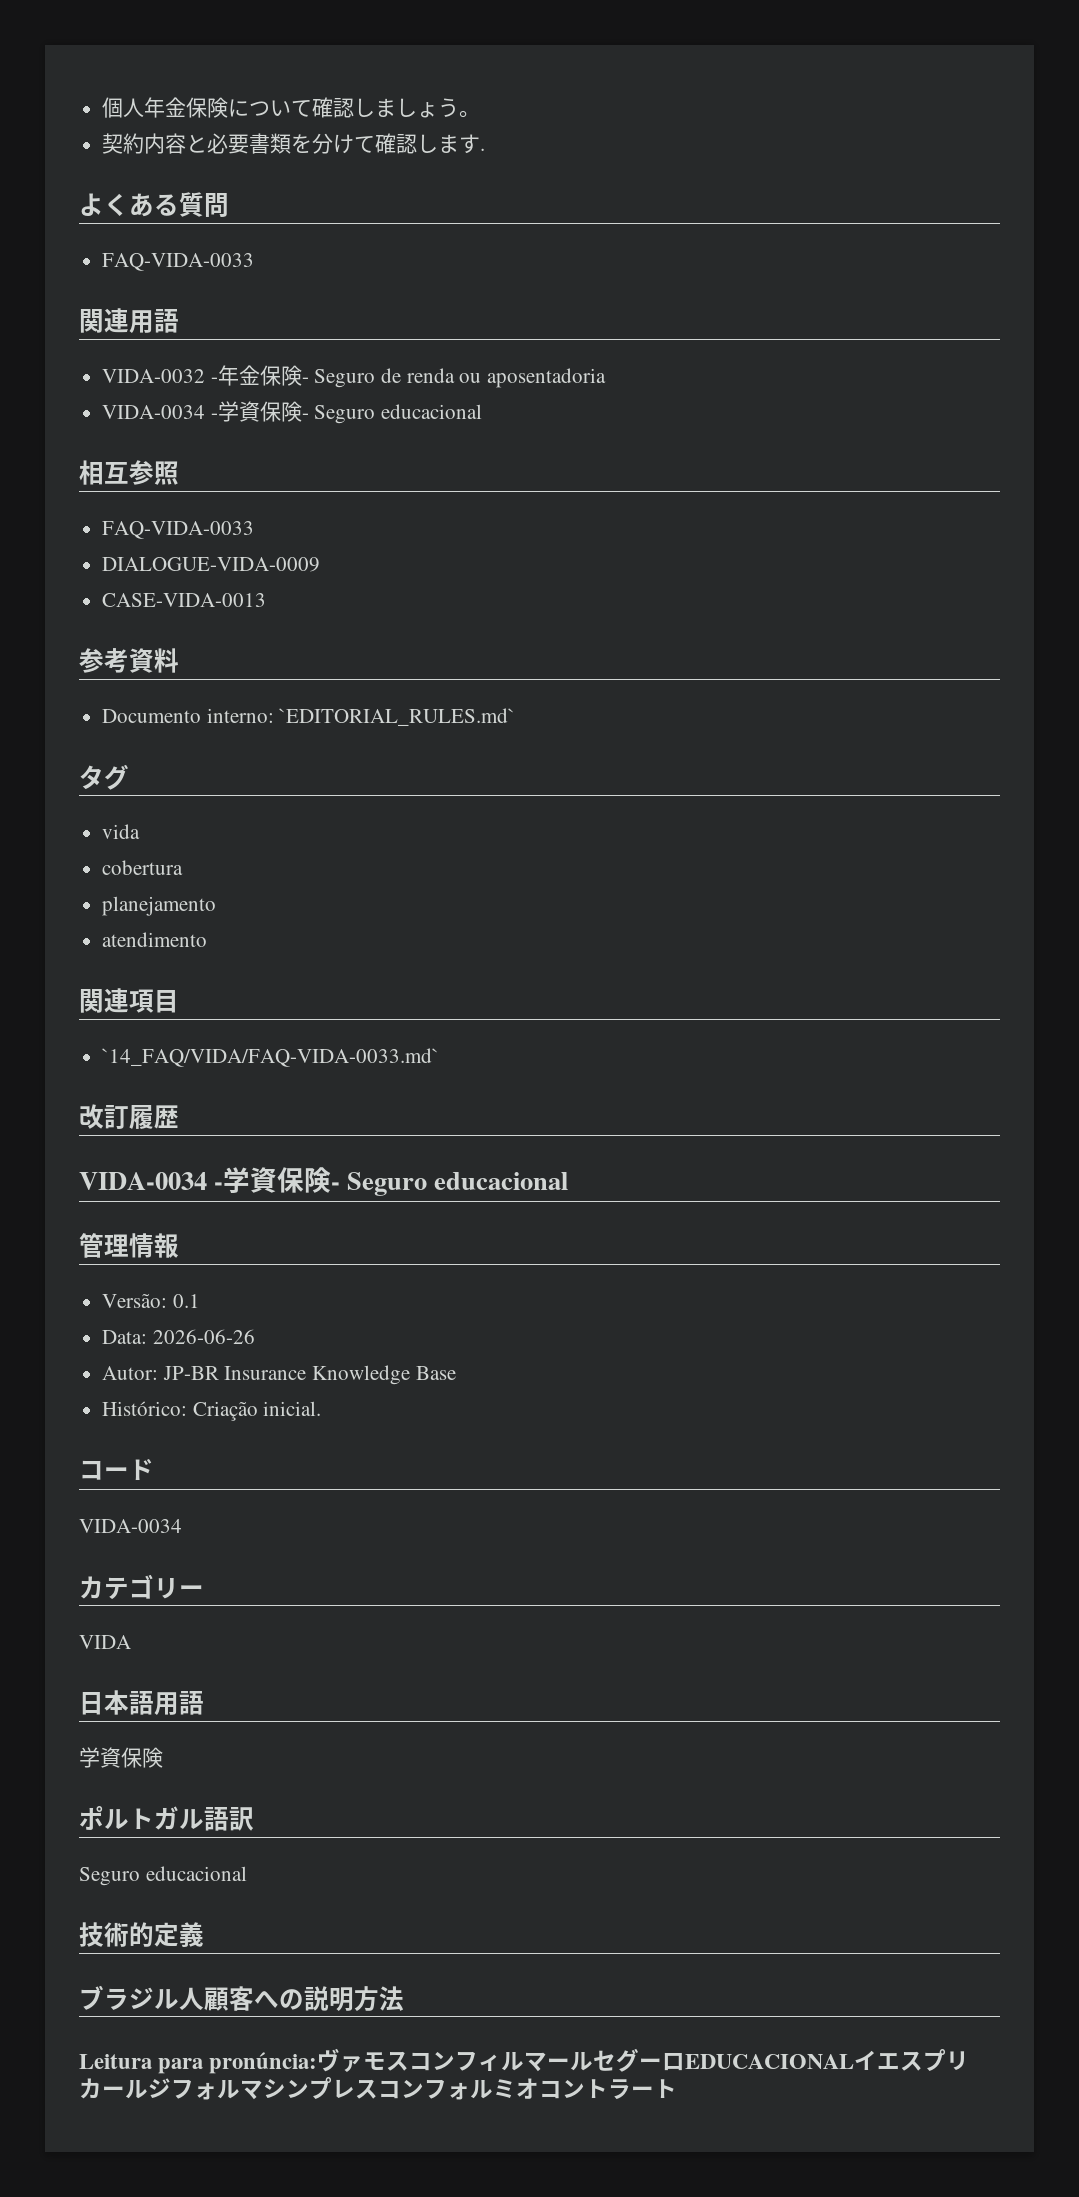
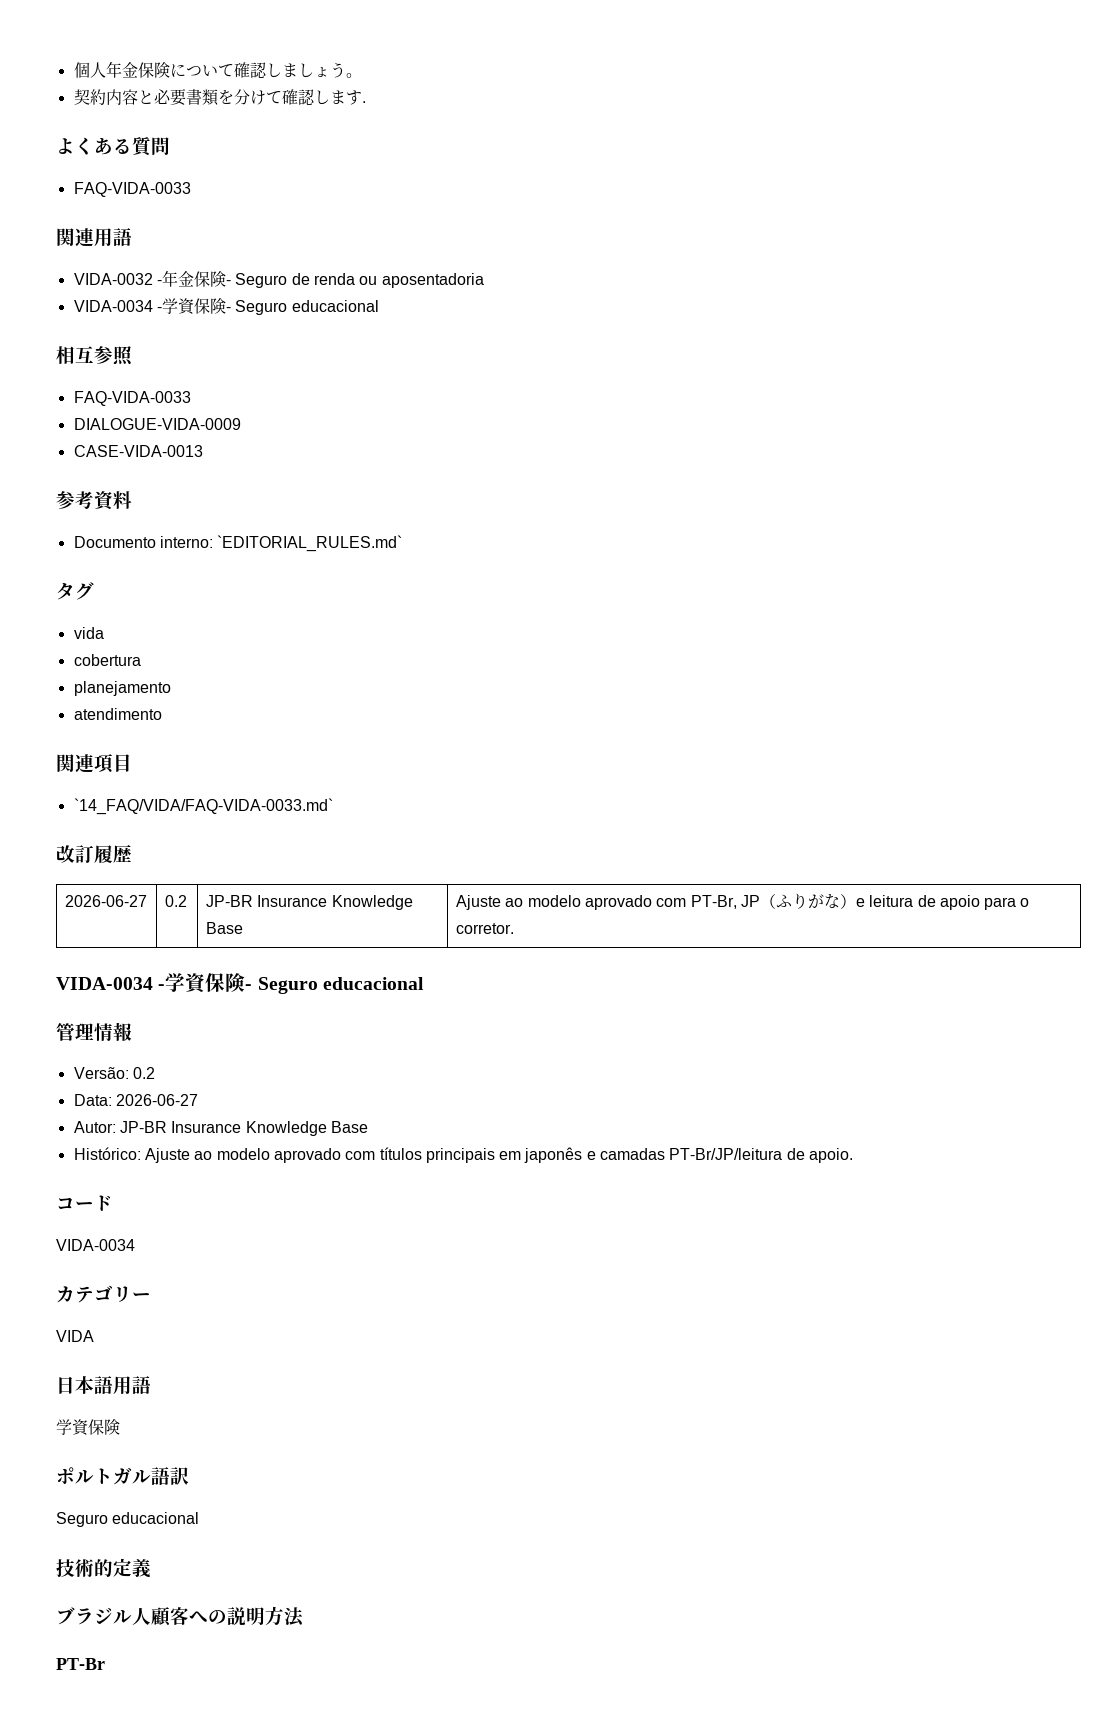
(179, 1117) none -> [64,895,147,907] [164,895,187,907] [205,895,413,910] [205,922,243,934] [455,893,1030,910] [455,923,514,934] // 2026-06-27 | 0.2 | JP-BR Insurance Knowledge Base | Ajuste ao modelo aprovado com PT-Br, JP（ふりがな）e leitura de apoio para o corretor.
[172,1294,200,1308] 0.1 -> [132,1067,155,1079] 0.2
[152,1329,255,1344] 2026-06-26 -> [115,1094,198,1106] 2026-06-27
[192,1401,322,1421] Criação inicial. -> [144,1147,854,1163] Ajuste ao modelo aprovado com títulos principais em japonês e camadas PT-Br/JP/leitura de apoio.
[79,2048,970,2074] [79,2077,677,2100] Leitura para pronúncia:ヴァモスコンフィルマールセグーロEDUCACIONALイエスプリカールジフォルマシンプレスコンフォルミオコントラート -> [56,1658,105,1670] PT-Br

